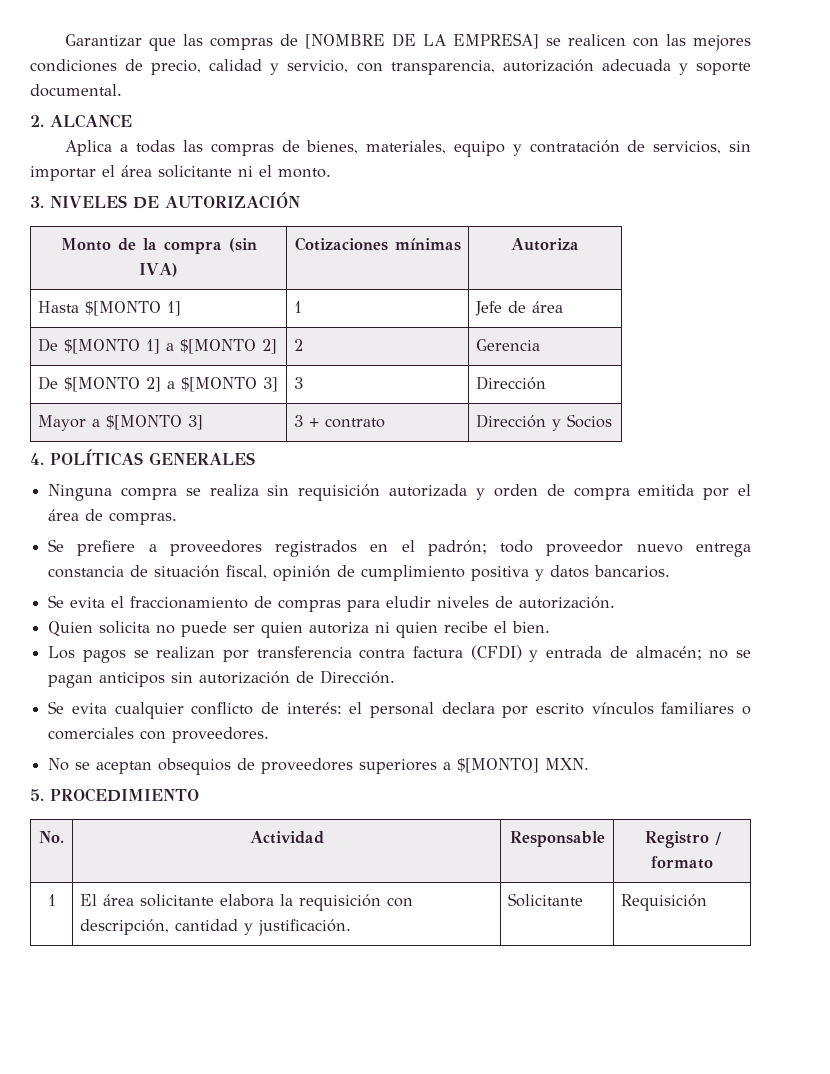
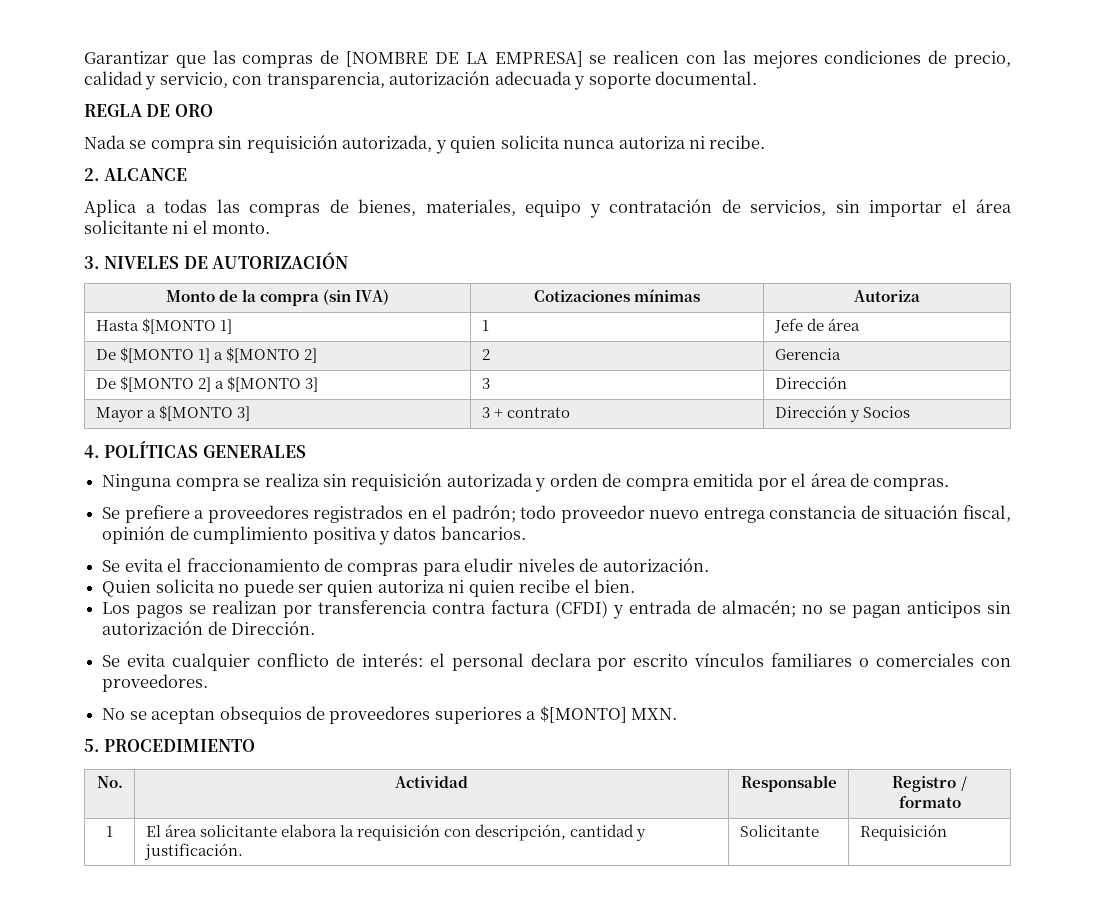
(122, 90) none -> [84,104,213,117] [84,135,766,154] // REGLA DE ORO // Nada se compra sin requisición autorizada, y quien solicita nunca autoriza ni recibe.

